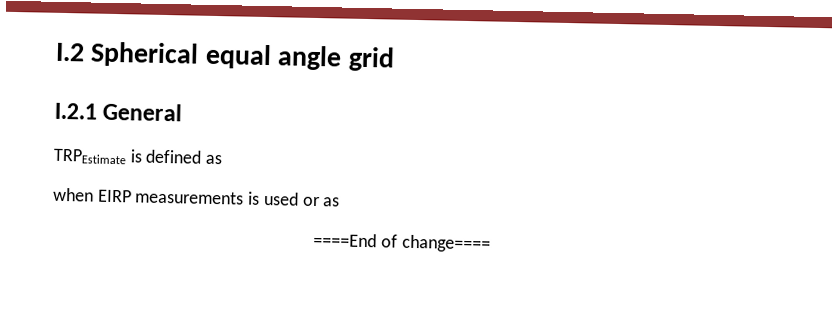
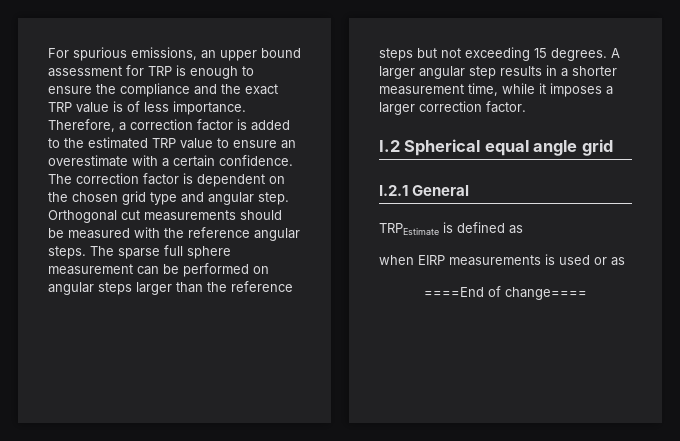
(55, 52) none -> [48,47,301,61] [48,65,254,79] [48,83,278,97] [48,101,246,115] [48,119,290,132] [48,137,296,149] [48,155,293,167] [48,173,285,187] [48,191,289,205] [48,210,282,223] [48,227,300,241] [48,245,231,259] [48,263,269,277] [48,281,293,295] [379,47,620,61] [379,65,617,79] [379,83,613,97] [379,101,526,115] For spurious emissions, an upper bound assessment for TRP is enough to ensure the compliance and the exact TRP value is of less importance. Therefore, a correction factor is added to the estimated TRP value to ensure an overestimate with a certain confidence. The correction factor is dependent on the chosen grid type and angular step. Orthogonal cut measurements should be measured with the reference angular steps. The sparse full sphere measurement can be performed on angular steps larger than the reference steps but not exceeding 15 degrees. A larger angular step results in a shorter measurement time, while it imposes a larger correction factor. //

